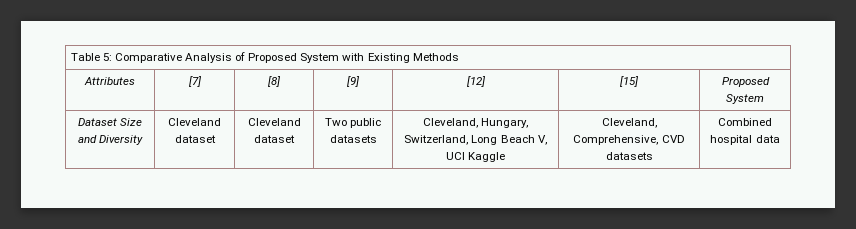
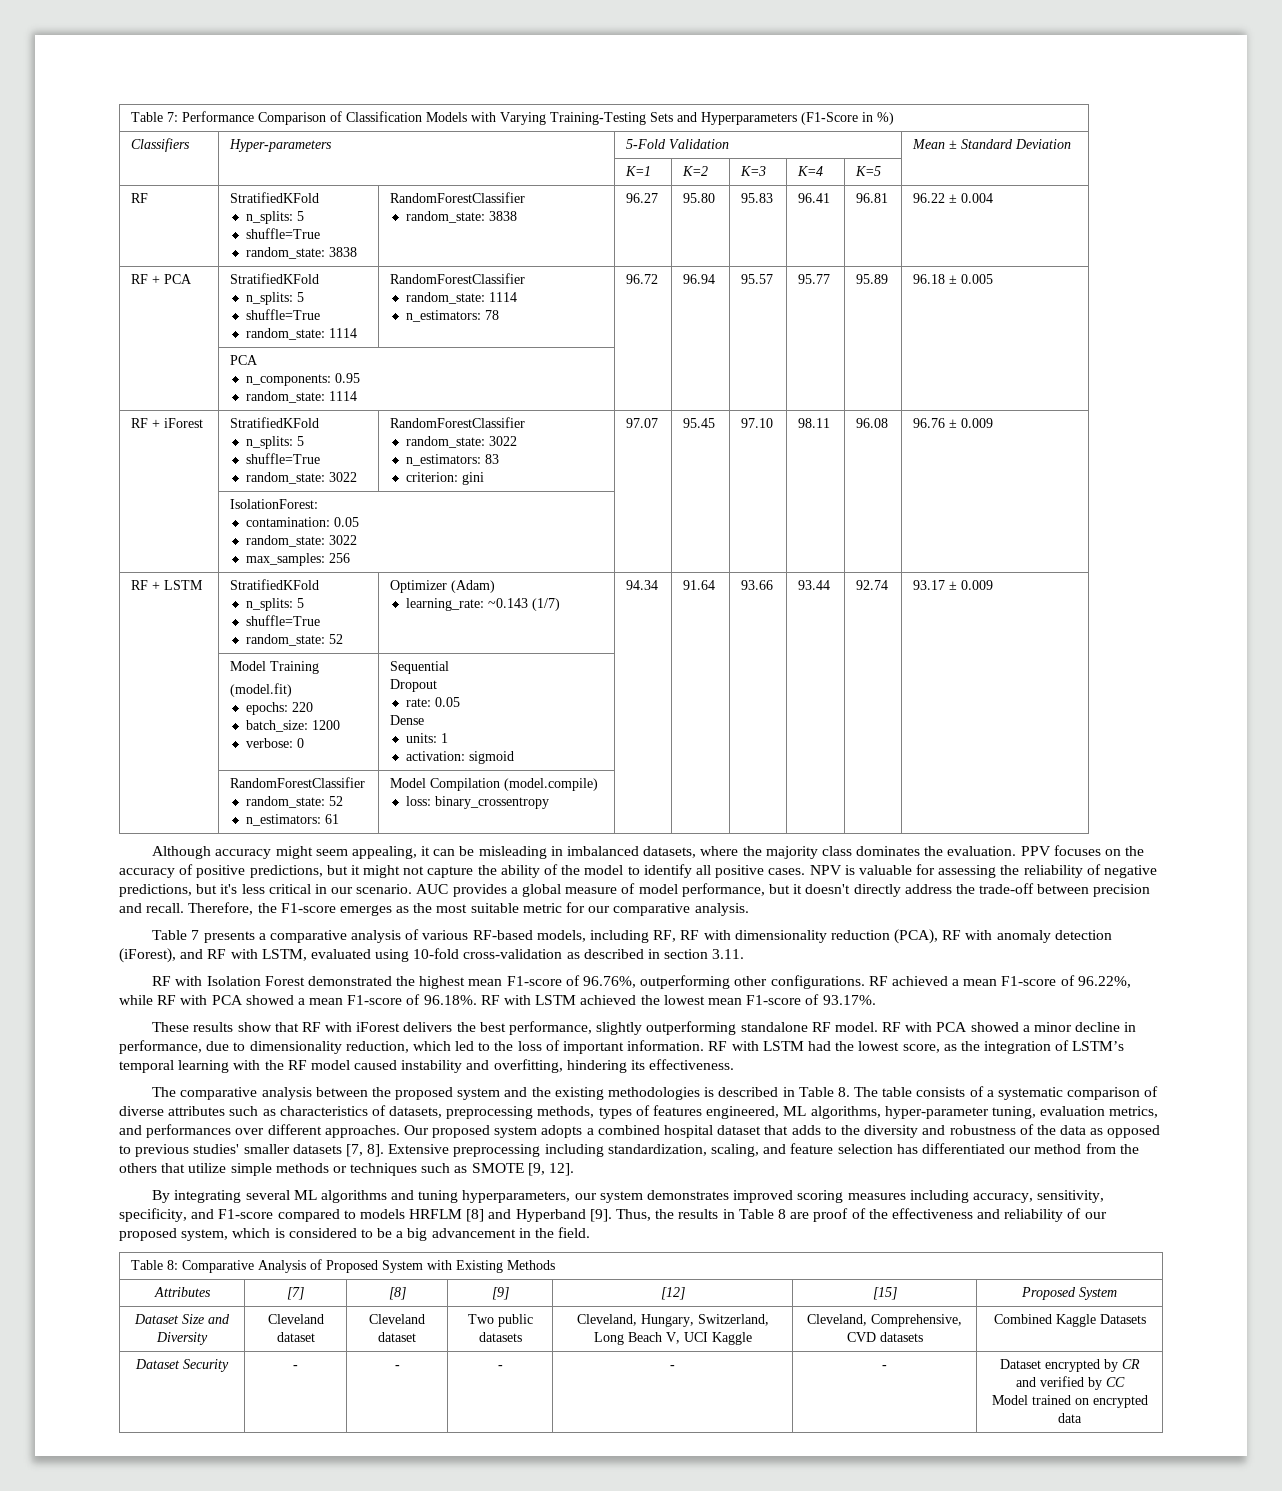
[70,53,112,61] Table 5: -> [131,111,895,125] [131,138,191,152] [229,139,333,152] [626,139,730,149] [912,139,1072,149] [625,166,652,176] [682,166,709,176] [740,166,767,176] [797,166,824,176] [855,166,882,176] [131,193,149,203] [230,192,320,203] [245,211,304,224] [245,228,320,239] [245,247,357,259] [390,192,526,203] [405,211,517,223] [626,193,659,203] [683,193,716,203] [741,193,774,203] [798,193,831,203] [856,193,889,203] [913,193,994,203] [131,274,193,284] [230,273,320,284] [245,292,304,305] [245,309,320,320] [245,328,357,340] [390,273,526,284] [405,292,517,304] [405,310,499,322] [626,274,659,284] [683,274,716,284] [741,274,774,284] [798,274,831,284] [856,274,889,284] [913,274,994,284] [230,355,259,365] [245,373,360,386] [245,391,357,403] [131,418,204,428] [230,417,320,428] [245,436,304,449] [245,453,320,464] [245,472,357,484] [390,417,526,428] [405,436,517,448] [405,454,499,466] [405,472,484,485] [626,418,659,428] [683,418,716,428] [741,418,774,428] [798,418,831,428] [856,418,889,428] [913,418,994,428] [230,499,319,509] [245,517,359,527] [245,535,357,547] [245,553,350,566] [131,580,204,590] [230,579,320,590] [245,598,304,611] [245,615,320,626] [245,634,343,646] [390,580,496,593] [405,598,560,611] [626,580,659,590] [683,580,716,590] [741,580,774,590] [798,580,831,590] [856,580,889,590] [913,580,994,590] [230,661,320,674] [230,683,293,697] [245,702,313,715] [245,720,340,732] [245,738,304,748] [390,661,450,674] [390,679,438,692] [405,697,460,707] [390,715,425,725] [405,733,448,743] [405,751,514,764] [230,777,366,788] [245,796,343,808] [245,814,339,826] [390,778,599,791] [405,796,549,809] [152,845,1145,859] [119,864,1157,878] [119,883,1151,897] [119,902,749,916] [152,929,1112,944] [119,948,745,963] [152,975,1131,989] [119,994,876,1005] [152,1021,1137,1035] [119,1040,1125,1054] [119,1059,735,1073] [152,1086,1159,1100] [119,1105,1159,1119] [119,1124,1161,1138] [119,1143,1139,1157] [119,1163,575,1176] [152,1190,1105,1203] [119,1208,1107,1222] [119,1227,591,1241] [131,1260,179,1270] Table 7: Performance Comparison of Classification Models with Varying Training-Testing Sets and Hyperparameters (F1-Score in %) // Classifiers | Hyper-parameters | 5-Fold Validation | Mean ± Standard Deviation // | | K=1 | K=2 | K=3 | K=4 | K=5 | // RF | StratifiedKFold // n_splits: 5 // shuffle=True // random_state: 3838 | RandomForestClassifier // random_state: 3838 | 96.27 | 95.80 | 95.83 | 96.41 | 96.81 | 96.22 ± 0.004 // RF + PCA | StratifiedKFold // n_splits: 5 // shuffle=True // random_state: 1114 | RandomForestClassifier // random_state: 1114 // n_estimators: 78 | 96.72 | 96.94 | 95.57 | 95.77 | 95.89 | 96.18 ± 0.005 // | PCA // n_components: 0.95 // random_state: 1114 | | | | | | // RF + iForest | StratifiedKFold // n_splits: 5 // shuffle=True // random_state: 3022 | RandomForestClassifier // random_state: 3022 // n_estimators: 83 // criterion: gini | 97.07 | 95.45 | 97.10 | 98.11 | 96.08 | 96.76 ± 0.009 // | IsolationForest: // contamination: 0.05 // random_state: 3022 // max_samples: 256 | | | | | | // RF + LSTM | StratifiedKFold // n_splits: 5 // shuffle=True // random_state: 52 | Optimizer (Adam) // learning_rate: ~0.143 (1/7) | 94.34 | 91.64 | 93.66 | 93.44 | 92.74 | 93.17 ± 0.009 // | Model Training // (model.fit) // epochs: 220 // batch_size: 1200 // verbose: 0 | Sequential // Dropout // rate: 0.05 // Dense // units: 1 // activation: sigmoid | | | | | | // | RandomForestClassifier // random_state: 52 // n_estimators: 61 | Model Compilation (model.compile) // loss: binary_crossentropy | | | | | | // Although accuracy might seem appealing, it can be misleading in imbalanced datasets, where the majority class dominates the evaluation. PPV focuses on the accuracy of positive predictions, but it might not capture the ability of the model to identify all positive cases. NPV is valuable for assessing the reliability of negative predictions, but it's less critical in our scenario. AUC provides a global measure of model performance, but it doesn't directly address the trade-off between precision and recall. Therefore, the F1-score emerges as the most suitable metric for our comparative analysis. // Table 7 presents a comparative analysis of various RF-based models, including RF, RF with dimensionality reduction (PCA), RF with anomaly detection (iForest), and RF with LSTM, evaluated using 10-fold cross-validation as described in section 3.11. // RF with Isolation Forest demonstrated the highest mean F1-score of 96.76%, outperforming other configurations. RF achieved a mean F1-score of 96.22%, while RF with PCA showed a mean F1-score of 96.18%. RF with LSTM achieved the lowest mean F1-score of 93.17%. // These results show that RF with iForest delivers the best performance, slightly outperforming standalone RF model. RF with PCA showed a minor decline in performance, due to dimensionality reduction, which led to the loss of important information. RF with LSTM had the lowest score, as the integration of LSTM’s temporal learning with the RF model caused instability and overfitting, hindering its effectiveness. // The comparative analysis between the proposed system and the existing methodologies is described in Table 8. The table consists of a systematic comparison of diverse attributes such as characteristics of datasets, preprocessing methods, types of features engineered, ML algorithms, hyper-parameter tuning, evaluation metrics, and performances over different approaches. Our proposed system adopts a combined hospital dataset that adds to the diversity and robustness of the data as opposed to previous studies' smaller datasets [7, 8]. Extensive preprocessing including standardization, scaling, and feature selection has differentiated our method from the others that utilize simple methods or techniques such as SMOTE [9, 12]. // By integrating several ML algorithms and tuning hyperparameters, our system demonstrates improved scoring measures including accuracy, sensitivity, specificity, and F1-score compared to models HRFLM [8] and Hyperband [9]. Thus, the results in Table 8 are proof of the effectiveness and reliability of our proposed system, which is considered to be a big advancement in the field. // Table 8:
[710,135,753,145] hospital -> [1055,1314,1146,1327] [135,1359,229,1372] [293,1365,298,1369] [394,1365,400,1369] [497,1365,503,1369] [670,1365,675,1369] [882,1365,887,1369] [999,1359,1140,1372] [1015,1376,1125,1390] [991,1395,1148,1408] Kaggle Datasets // Dataset Security | - | - | - | - | - | Dataset encrypted by CR and verified by CC // Model trained on encrypted

